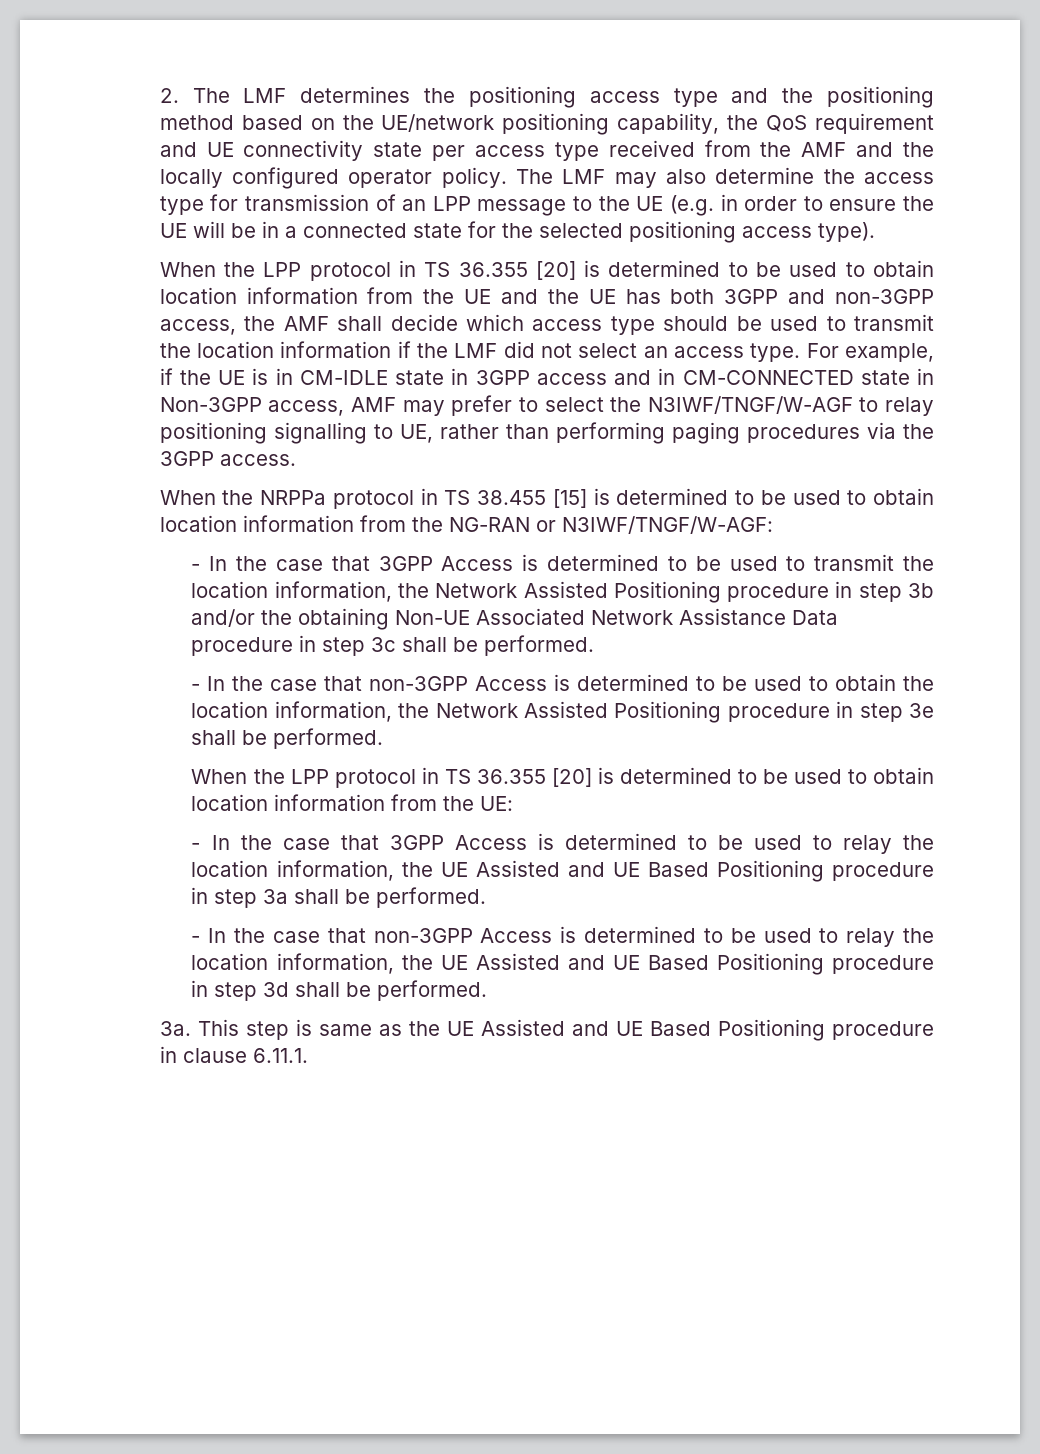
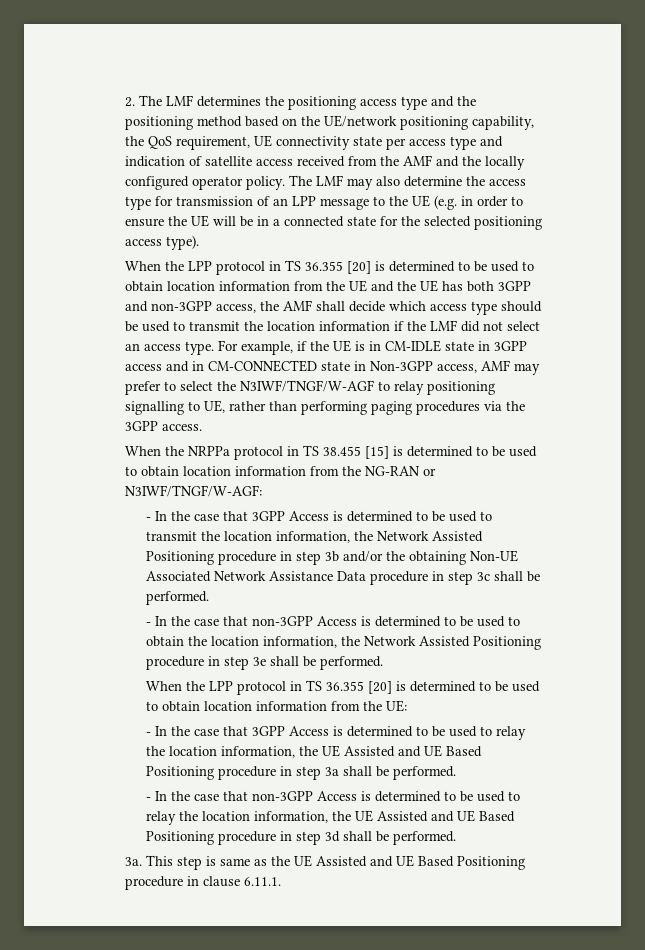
[814,113,934,134] [159,142,197,157] requirement and -> [175,136,250,150] requirement,
(599, 151) none -> [479,136,503,147] [124,156,293,167] and indication of satellite access

